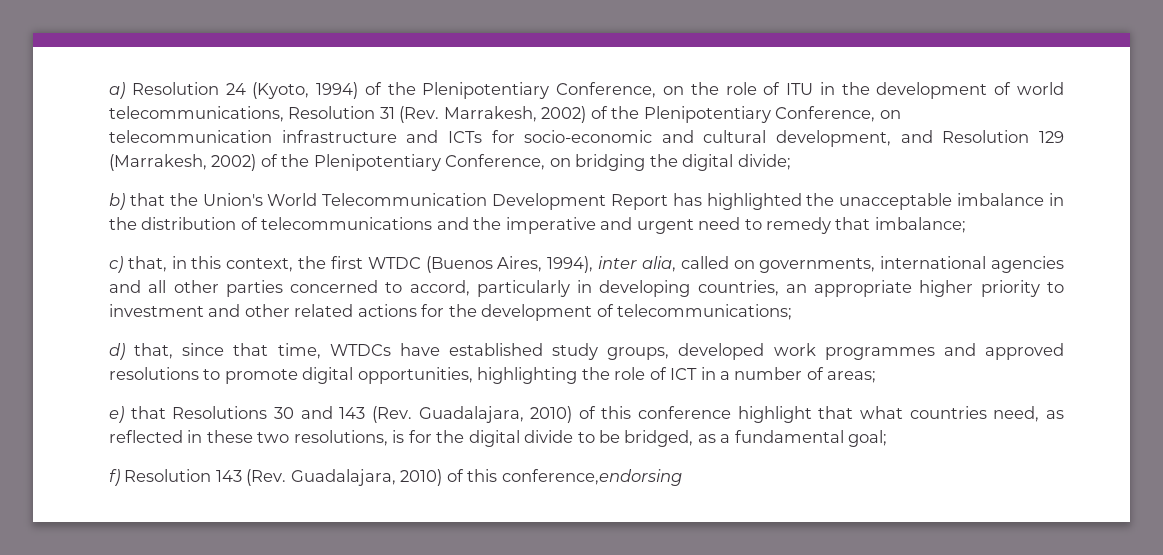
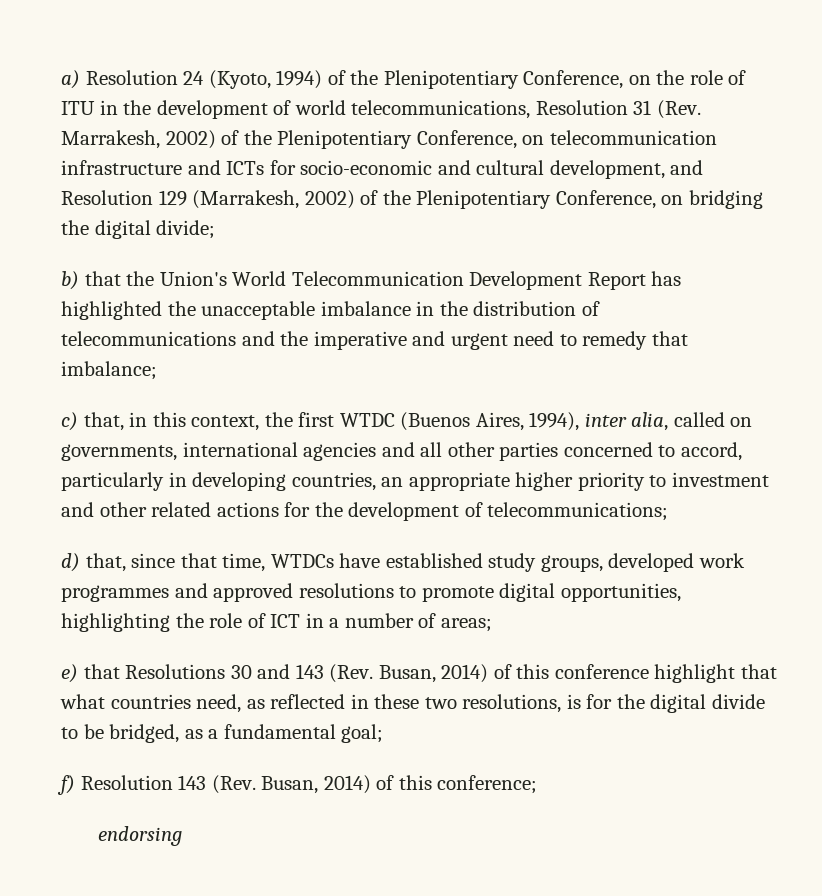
[418,406,573,423] Guadalajara, 2010) -> [378,664,489,683] Busan, 2014)
[290,469,682,486] Guadalajara, 2010) of this conference,endorsing -> [261,775,538,794] [97,826,182,846] Busan, 2014) of this conference; // endorsing

